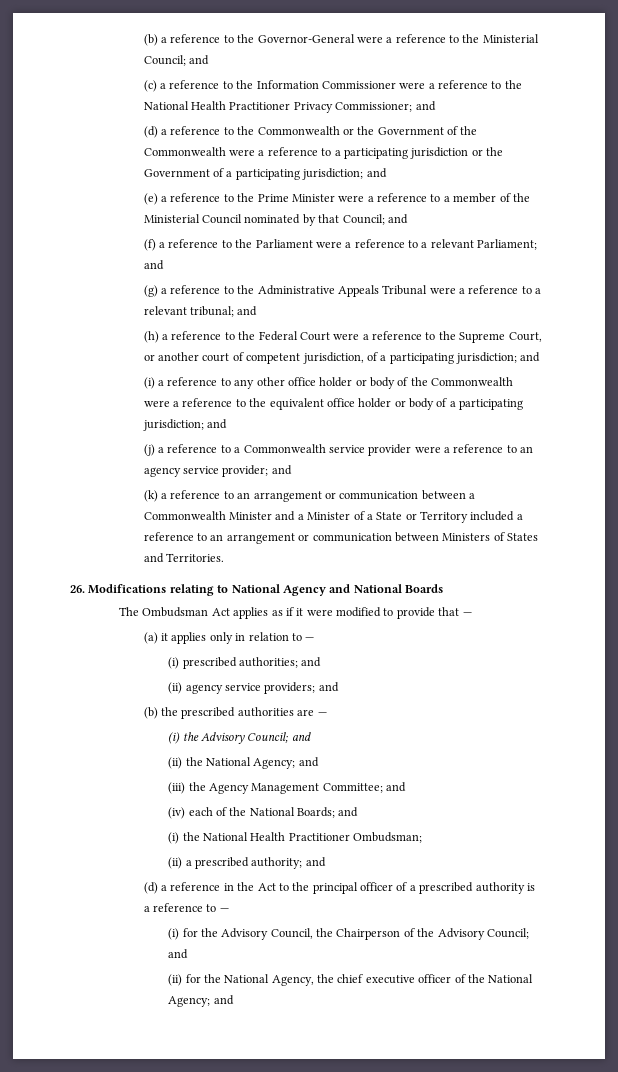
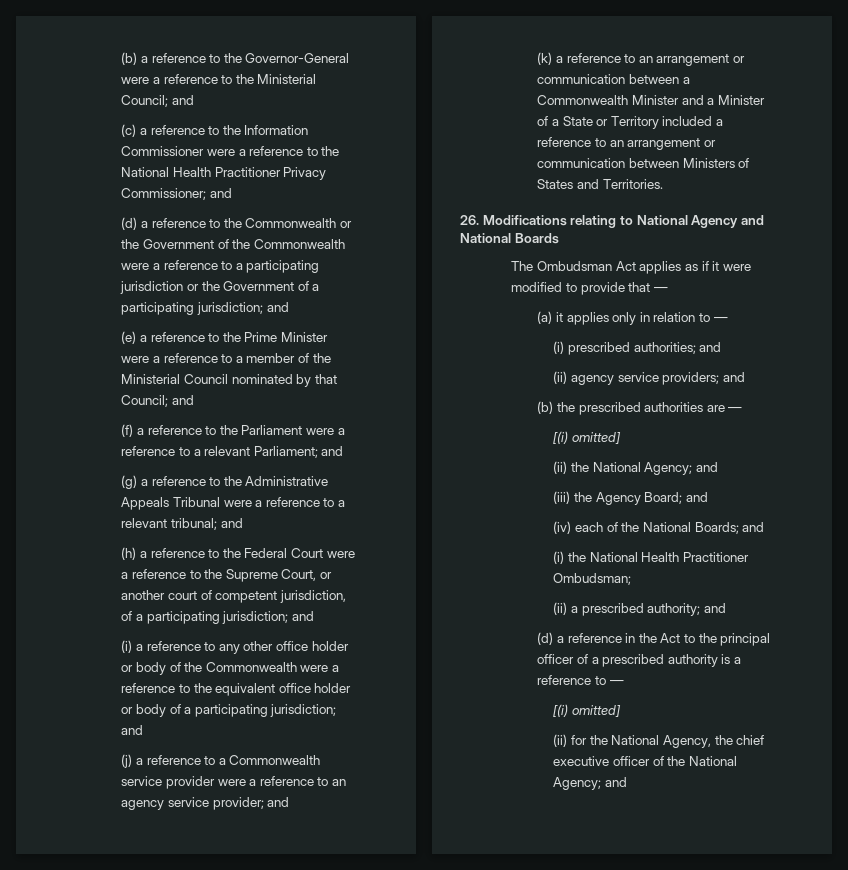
[168,732,311,744] (i) the Advisory Council; and -> [553,431,621,444] [(i) omitted]
[251,783,383,794] Management Committee; -> [644,492,683,504] Board;
[168,928,529,940] [168,949,189,959] (i) for the Advisory Council, the Chairperson of the Advisory Council; and -> [553,704,621,717] [(i) omitted]

